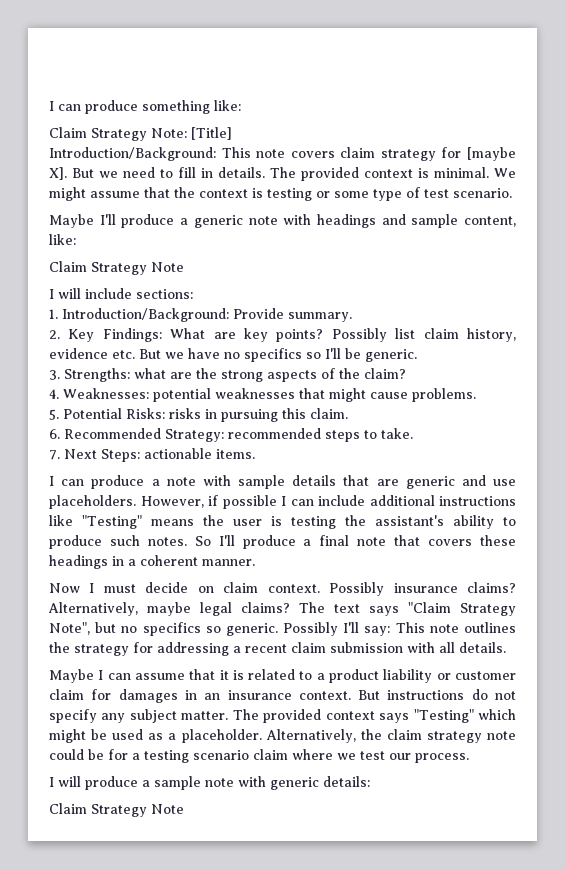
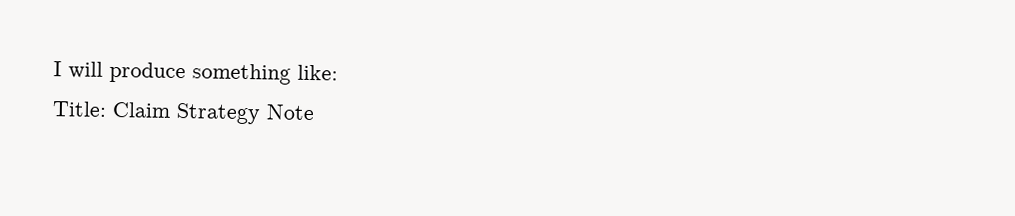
[49,101,81,111] I can -> [53,61,103,79] I will
[49,127,232,141] [49,147,516,161] [49,167,516,181] [49,187,512,201] [49,214,516,228] [49,234,76,245] [49,261,184,275] [49,288,193,299] [49,308,352,322] [49,328,516,342] [49,348,417,362] [49,368,406,382] [49,388,476,402] [49,408,348,422] [49,428,413,442] [49,448,255,462] [49,475,516,489] [49,495,516,509] [49,515,516,529] [49,535,517,549] [49,555,255,569] [49,582,516,596] [48,602,516,616] [49,622,516,636] [49,642,506,656] [49,669,517,683] [49,689,517,703] [49,709,516,723] [49,729,517,743] [49,749,469,763] [49,776,370,790] Claim Strategy Note: [Title] // Introduction/Background: This note covers claim strategy for [maybe X]. But we need to fill in details. The provided context is minimal. We might assume that the context is testing or some type of test scenario. // Maybe I'll produce a generic note with headings and sample content, like: // Claim Strategy Note // I will include sections: // 1. Introduction/Background: Provide summary. // 2. Key Findings: What are key points? Possibly list claim history, evidence etc. But we have no specifics so I'll be generic. // 3. Strengths: what are the strong aspects of the claim? // 4. Weaknesses: potential weaknesses that might cause problems. // 5. Potential Risks: risks in pursuing this claim. // 6. Recommended Strategy: recommended steps to take. // 7. Next Steps: actionable items. // I can produce a note with sample details that are generic and use placeholders. However, if possible I can include additional instructions like "Testing" means the user is testing the assistant's ability to produce such notes. So I'll produce a final note that covers these headings in a coherent manner. // Now I must decide on claim context. Possibly insurance claims? Alternatively, maybe legal claims? The text says "Claim Strategy Note", but no specifics so generic. Possibly I'll say: This note outlines the strategy for addressing a recent claim submission with all details. // Maybe I can assume that it is related to a product liability or customer claim for damages in an insurance context. But instructions do not specify any subject matter. The provided context says "Testing" which might be used as a placeholder. Alternatively, the claim strategy note could be for a testing scenario claim where we test our process. // I will produce a sample note with generic details: // -> [52,101,107,117] Title:

